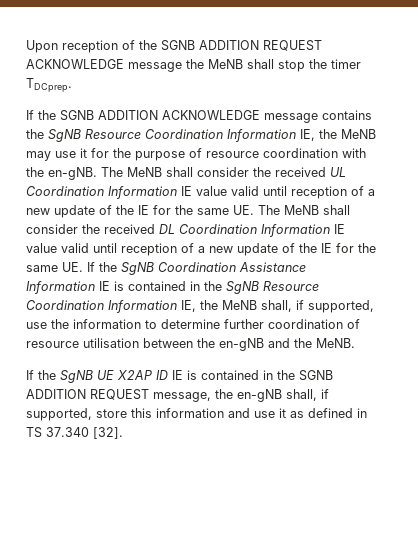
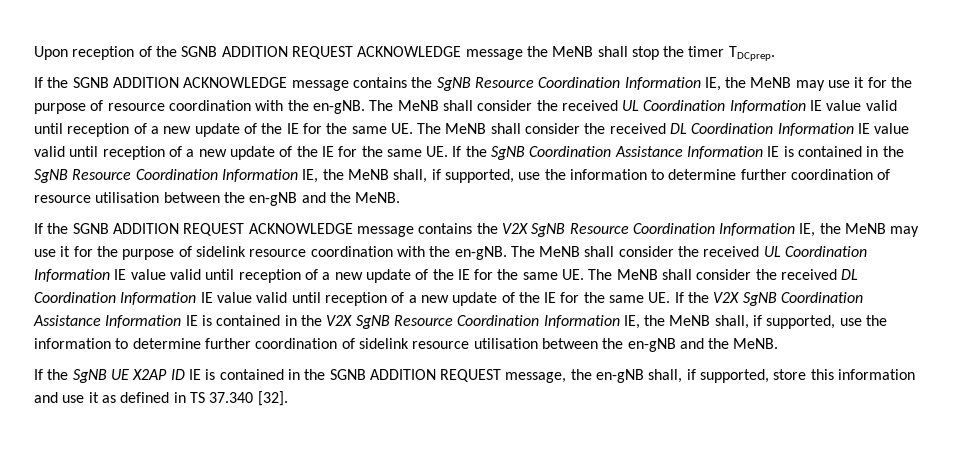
(355, 343) none -> [34,223,920,237] [34,246,868,260] [34,269,859,283] [34,292,864,306] [33,315,888,329] [34,338,779,352] // If the SGNB ADDITION REQUEST ACKNOWLEDGE message contains the V2X SgNB Resource Coordination Information IE, the MeNB may use it for the purpose of sidelink resource coordination with the en-gNB. The MeNB shall consider the received UL Coordination Information IE value valid until reception of a new update of the IE for the same UE. The MeNB shall consider the received DL Coordination Information IE value valid until reception of a new update of the IE for the same UE. If the V2X SgNB Coordination Assistance Information IE is contained in the V2X SgNB Resource Coordination Information IE, the MeNB shall, if supported, use the information to determine further coordination of sidelink resource utilisation between the en-gNB and the MeNB.

